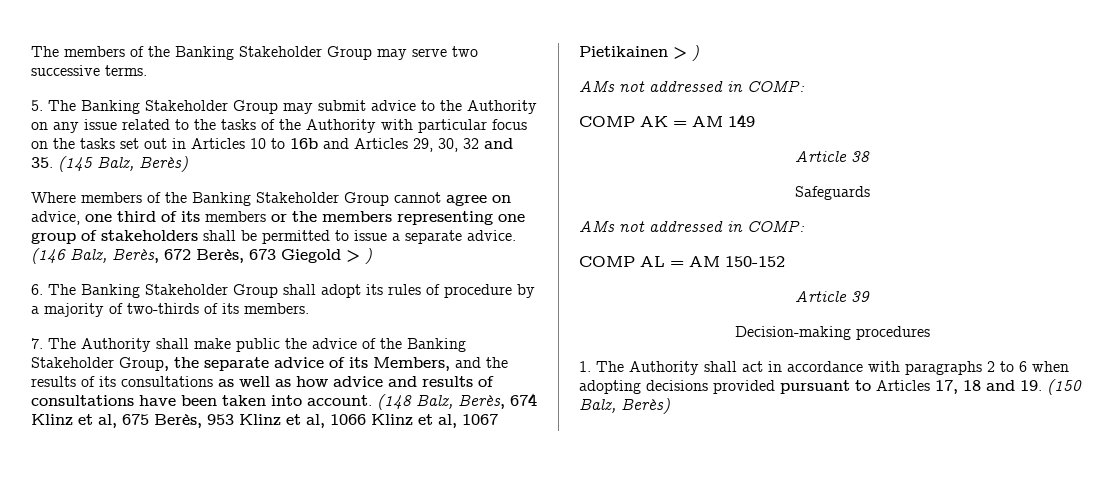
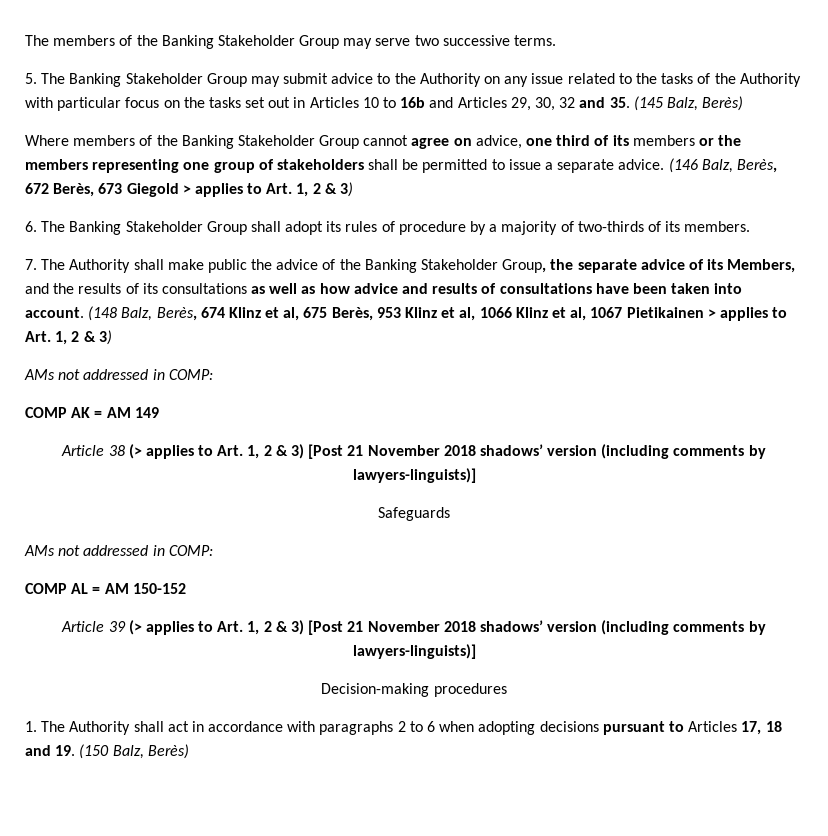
[365,248,372,264] ) -> [194,182,354,197] applies to Art. 1, 2 & 3)
[692,45,699,61] ) -> [719,307,788,321] [25,330,112,345] applies to Art. 1, 2 & 3)
(870, 156) none -> [128,444,766,459] [352,468,476,483] (> applies to Art. 1, 2 & 3) [Post 21 November 2018 shadows’ version (including comments by lawyers-linguists)]
(870, 296) none -> [128,620,766,635] [352,644,476,659] (> applies to Art. 1, 2 & 3) [Post 21 November 2018 shadows’ version (including comments by lawyers-linguists)]
[713,380,775,394] provided -> (599, 726) none

